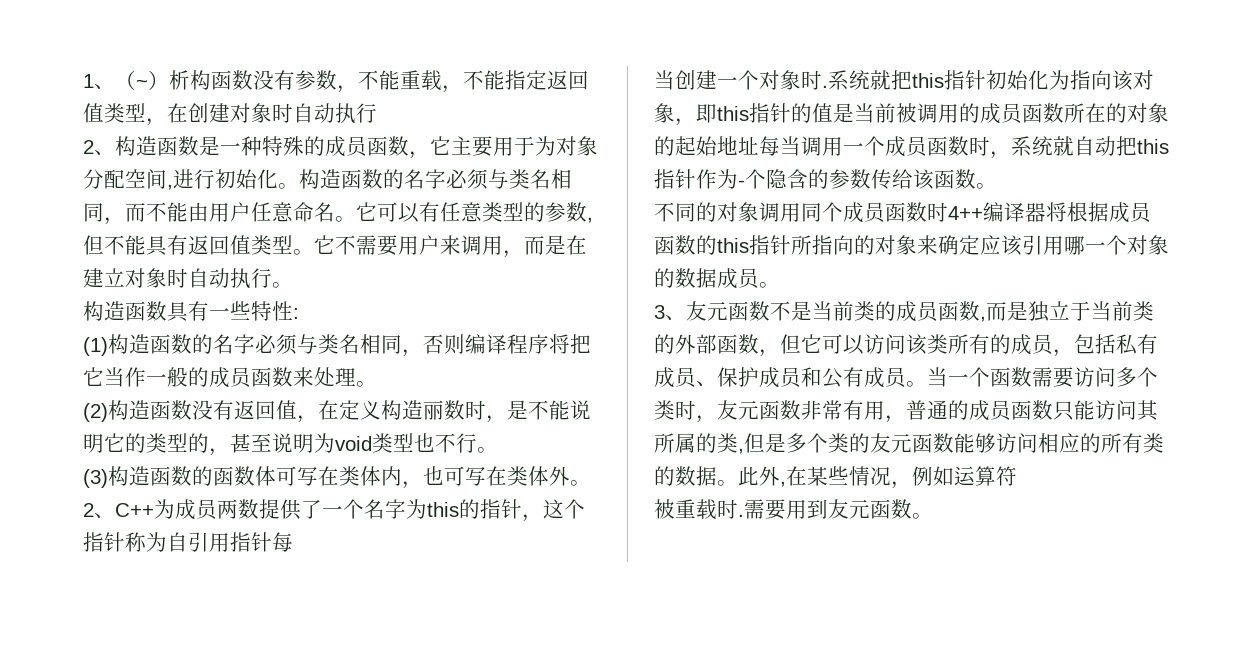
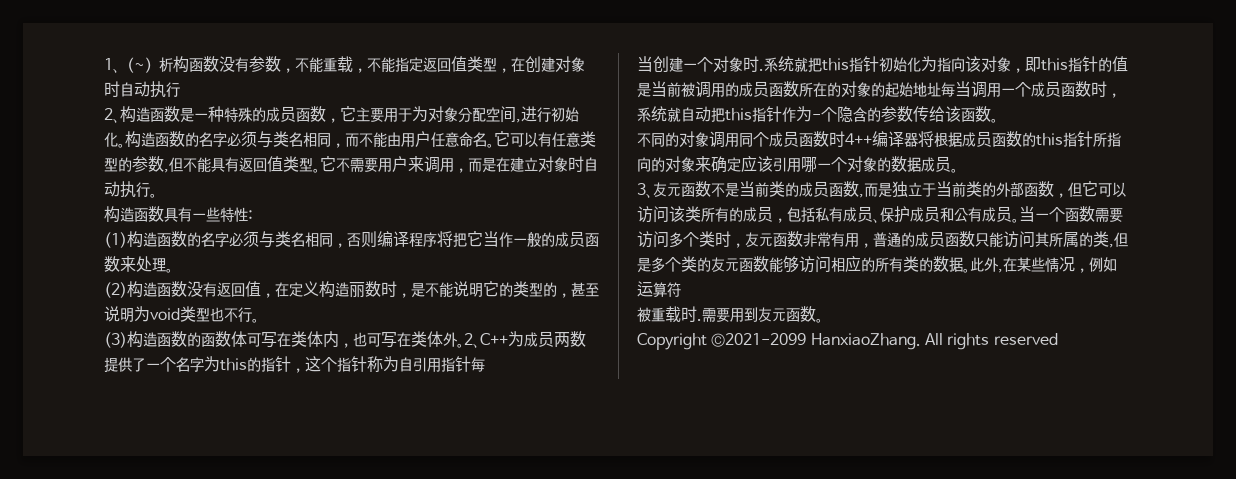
(933, 516) none -> [637,333,1058,350] // Copyright ©2021-2099 HanxiaoZhang. All rights reserved

